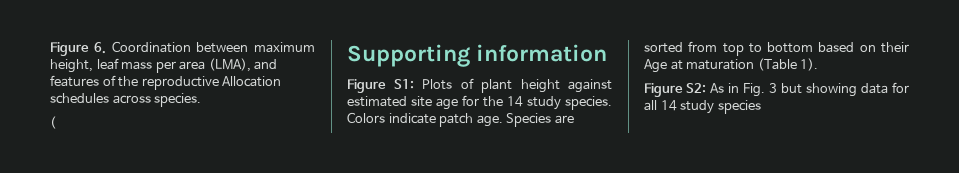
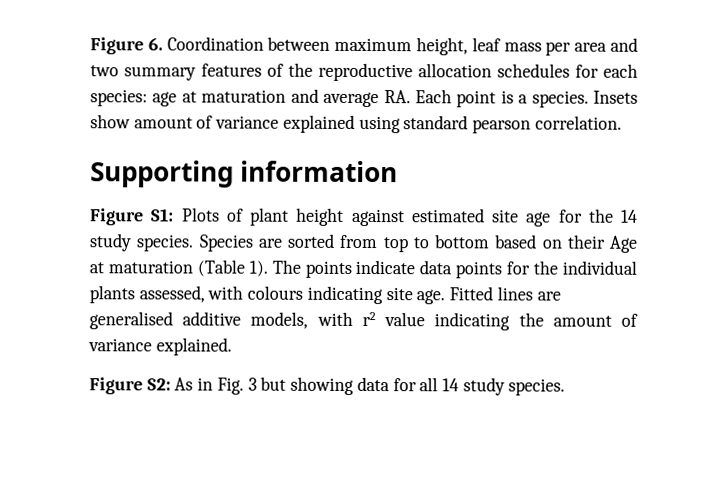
[208,58,278,72] (LMA), and -> [610,37,638,52] [90,65,196,81] and two summary
[222,76,282,87] [50,93,202,107] [50,116,56,129] Allocation schedules across species. // ( -> [418,63,638,78] [90,88,638,108] [90,114,622,134] allocation schedules for each species: age at maturation and average RA. Each point is a species. Insets show amount of variance explained using standard pearson correlation.
[347,112,503,127] Colors indicate patch age. -> (195, 243) none
(819, 64) none -> [271,259,638,279] [89,285,561,305] [89,311,638,331] [88,337,232,356] The points indicate data points for the individual plants assessed, with colours indicating site age. Fitted lines are generalised additive models, with r2 value indicating the amount of variance explained.
[717,100,761,114] species -> [508,378,566,396] species.

